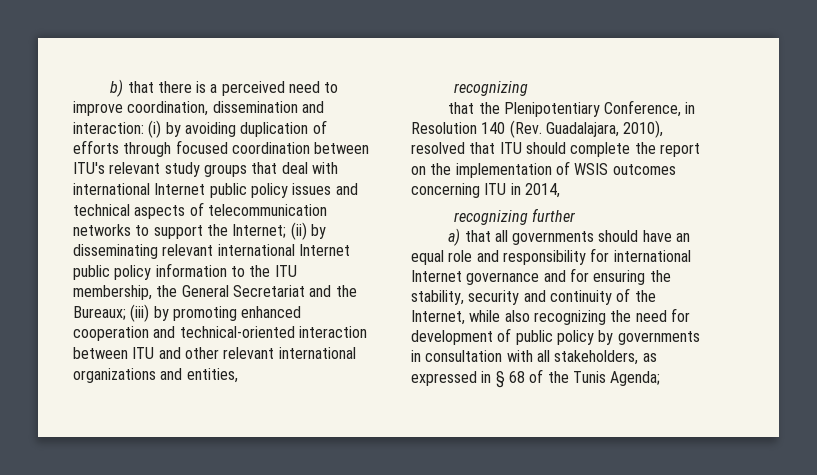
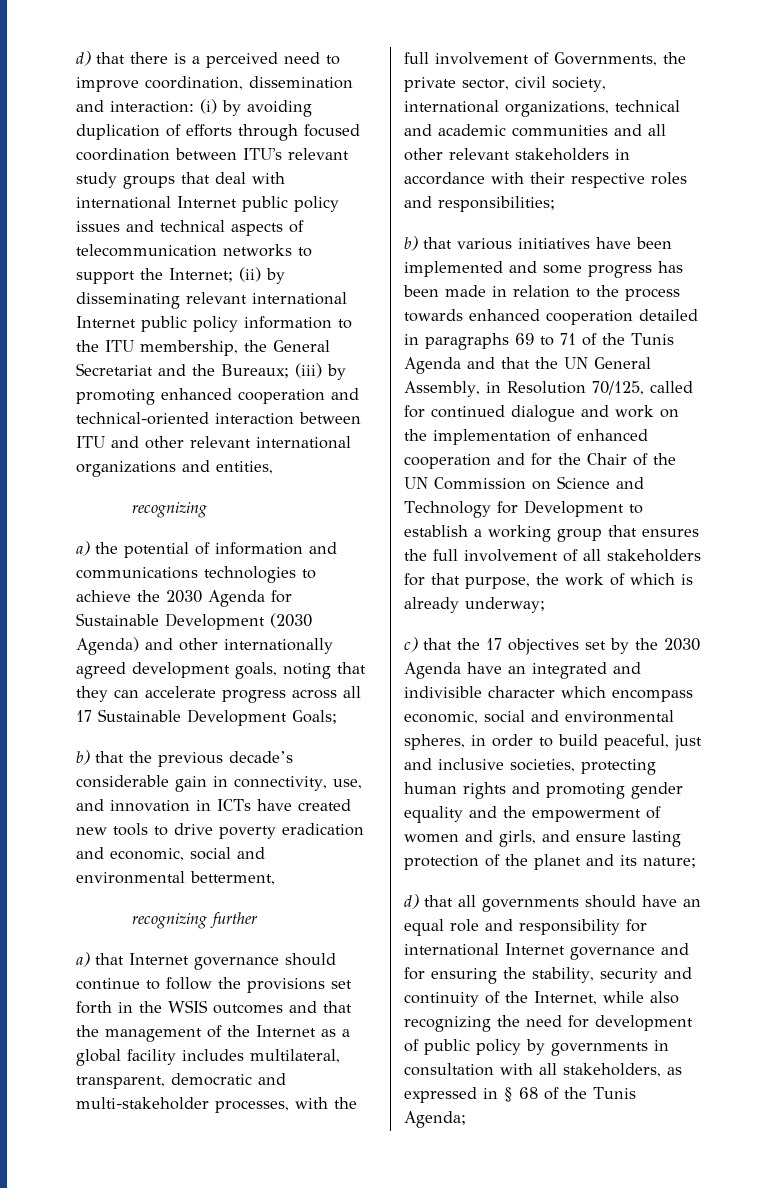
[110,79,124,97] b) -> [76,51,91,66] d)
[448,100,696,117] [411,120,664,138] [411,142,700,157] [411,161,676,178] [411,183,560,198] [453,208,577,225] [448,228,461,246] that the Plenipotentiary Conference, in Resolution 140 (Rev. Guadalajara, 2010), resolved that ITU should complete the report on the implementation of WSIS outcomes concerning ITU in 2014, // recognizing further // a) -> [76,541,337,558] [76,566,316,583] [76,590,292,607] [76,613,312,630] [76,637,333,655] [76,662,366,679] [76,686,361,703] [76,709,337,726] [76,750,293,767] [76,775,362,792] [76,799,351,812] [76,823,364,839] [76,847,265,861] [76,871,275,885] [131,912,258,929] [76,952,336,970] [76,977,352,993] [76,1000,352,1014] [76,1025,350,1042] [76,1049,340,1066] [76,1073,286,1089] [76,1097,357,1113] [404,52,686,66] [404,76,606,92] [404,100,680,117] [404,124,666,137] [404,148,630,161] [404,172,687,188] [404,196,555,212] [404,236,672,251] [404,261,683,278] [403,285,680,301] [404,309,698,325] [404,333,674,350] [404,357,651,374] [404,381,693,397] [404,405,679,422] [404,429,648,445] [404,453,676,469] [404,476,644,490] [404,500,643,518] [404,525,699,542] [404,549,701,562] [404,573,693,589] [404,597,545,613] [404,637,700,655] [404,662,641,679] [404,686,693,702] [404,710,674,724] [404,734,702,751] [404,758,656,775] [404,782,683,799] [404,806,661,823] [404,830,681,847] [404,854,696,870] [404,894,419,909] a) the potential of information and communications technologies to achieve the 2030 Agenda for Sustainable Development (2030 Agenda) and other internationally agreed development goals, noting that they can accelerate progress across all 17 Sustainable Development Goals; // b) that the previous decade’s considerable gain in connectivity, use, and innovation in ICTs have created new tools to drive poverty eradication and economic, social and environmental betterment, // recognizing further // a) that Internet governance should continue to follow the provisions set forth in the WSIS outcomes and that the management of the Internet as a global facility includes multilateral, transparent, democratic and multi-stakeholder processes, with the full involvement of Governments, the private sector, civil society, international organizations, technical and academic communities and all other relevant stakeholders in accordance with their respective roles and responsibilities; // b) that various initiatives have been implemented and some progress has been made in relation to the process towards enhanced cooperation detailed in paragraphs 69 to 71 of the Tunis Agenda and that the UN General Assembly, in Resolution 70/125, called for continued dialogue and work on the implementation of enhanced cooperation and for the Chair of the UN Commission on Science and Technology for Development to establish a working group that ensures the full involvement of all stakeholders for that purpose, the work of which is already underway; // c) that the 17 objectives set by the 2030 Agenda have an integrated and indivisible character which encompass economic, social and environmental spheres, in order to build peaceful, just and inclusive societies, protecting human rights and promoting gender equality and the empowerment of women and girls, and ensure lasting protection of the planet and its nature; // d)

